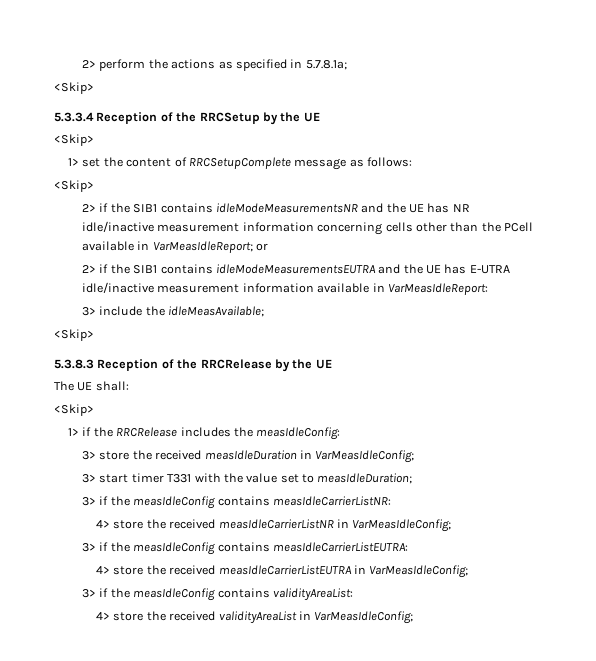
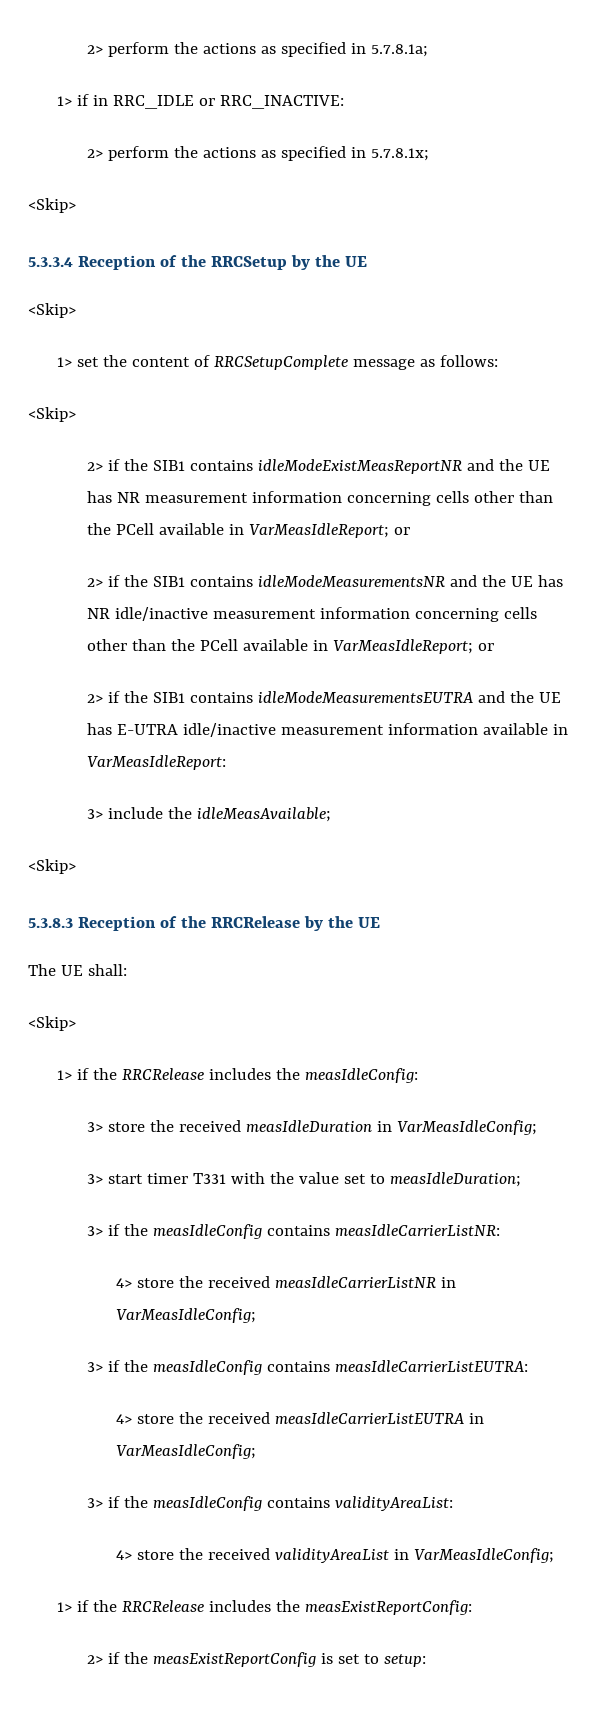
(347, 65) none -> [57,94,345,109] [86,146,429,161] // 1> if in RRC_IDLE or RRC_INACTIVE: // 2> perform the actions as specified in 5.7.8.1x;
(94, 186) none -> [86,459,550,474] [86,491,553,506] [86,523,410,538] // 2> if the SIB1 contains idleModeExistMeasReportNR and the UE has NR measurement information concerning cells other than the PCell available in VarMeasIdleReport; or
(414, 617) none -> [57,1600,473,1615] [86,1652,426,1667] // 1> if the RRCRelease includes the measExistReportConfig: // 2> if the measExistReportConfig is set to setup:

